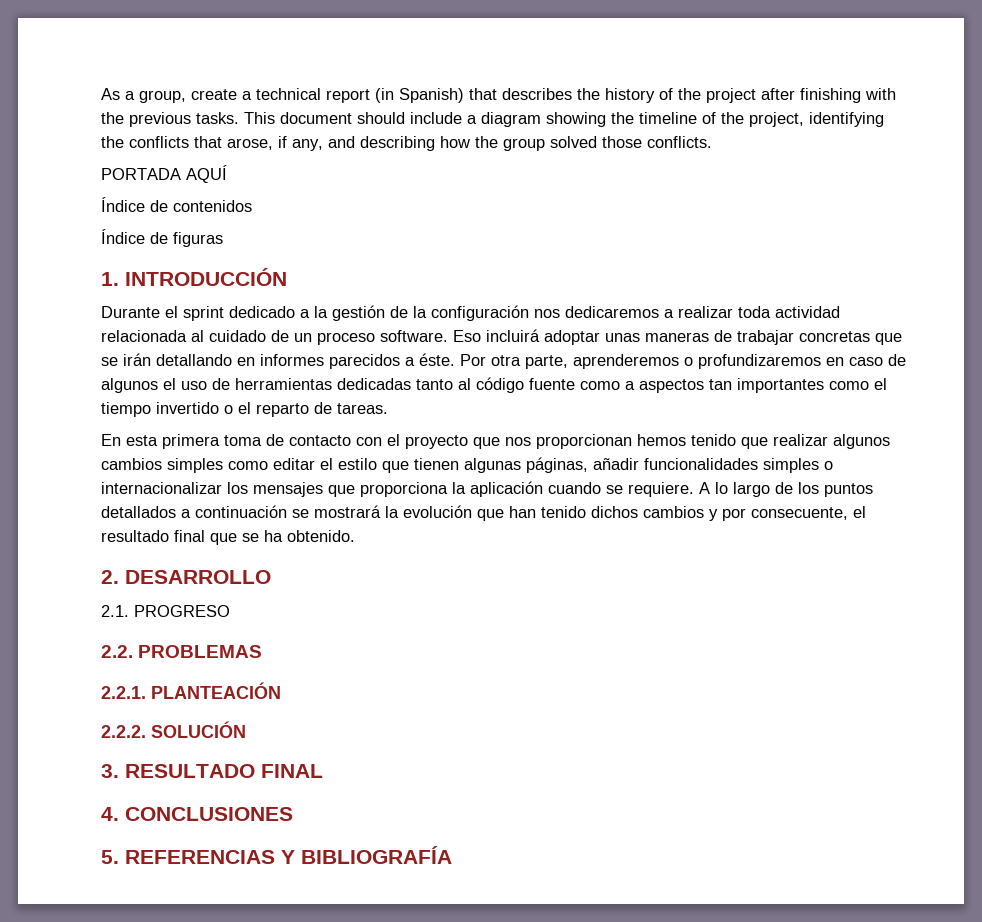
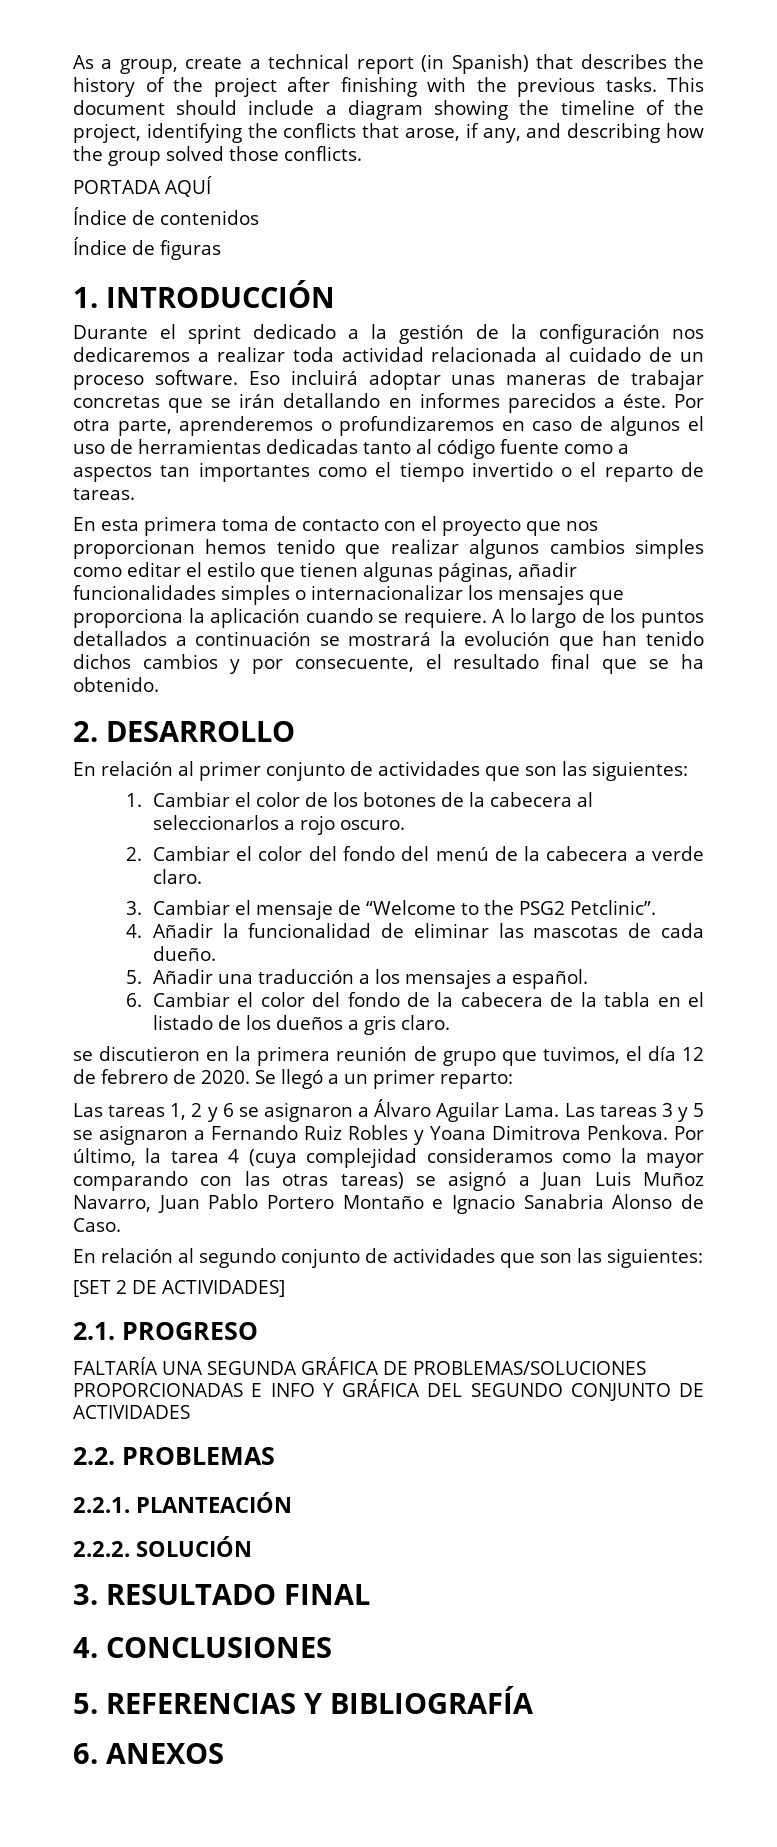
[101,605,230,617] 2.1. PROGRESO -> [73,761,688,781] [126,792,593,807] [152,815,405,835] [126,846,704,861] [152,869,202,884] [126,900,656,920] [126,923,704,938] [152,946,216,961] [126,969,588,989] [126,992,704,1007] [152,1015,450,1035] [73,1046,705,1066] [73,1069,513,1089] [73,1099,704,1122] [73,1125,704,1145] [73,1148,705,1168] [73,1171,704,1191] [73,1194,704,1214] [73,1218,121,1232] [73,1248,703,1268] [73,1280,285,1297] [73,1322,258,1340] [73,1357,646,1375] [73,1379,704,1401] [73,1405,190,1419] En relación al primer conjunto de actividades que son las siguientes: // 1. Cambiar el color de los botones de la cabecera al seleccionarlos a rojo oscuro. // 2. Cambiar el color del fondo del menú de la cabecera a verde claro. // 3. Cambiar el mensaje de “Welcome to the PSG2 Petclinic”. // 4. Añadir la funcionalidad de eliminar las mascotas de cada dueño. // 5. Añadir una traducción a los mensajes a español. // 6. Cambiar el color del fondo de la cabecera de la tabla en el listado de los dueños a gris claro. // se discutieron en la primera reunión de grupo que tuvimos, el día 12 de febrero de 2020. Se llegó a un primer reparto: // Las tareas 1, 2 y 6 se asignaron a Álvaro Aguilar Lama. Las tareas 3 y 5 se asignaron a Fernando Ruiz Robles y Yoana Dimitrova Penkova. Por último, la tarea 4 (cuya complejidad consideramos como la mayor comparando con las otras tareas) se asignó a Juan Luis Muñoz Navarro, Juan Pablo Portero Montaño e Ignacio Sanabria Alonso de Caso. // En relación al segundo conjunto de actividades que son las siguientes: // [SET 2 DE ACTIVIDADES] // 2.1. PROGRESO // FALTARÍA UNA SEGUNDA GRÁFICA DE PROBLEMAS/SOLUCIONES PROPORCIONADAS E INFO Y GRÁFICA DEL SEGUNDO CONJUNTO DE ACTIVIDADES
(452, 855) none -> [73,1743,224,1764] // 6. ANEXOS

